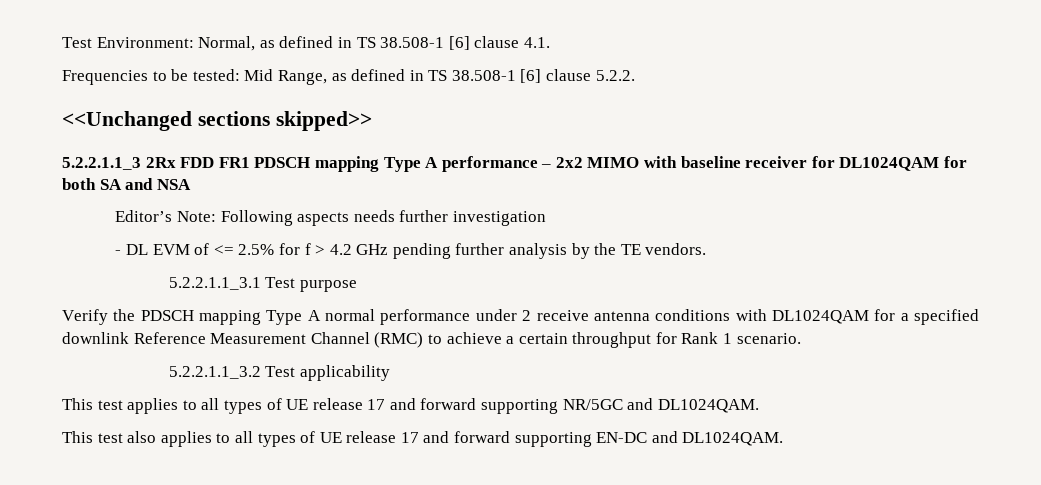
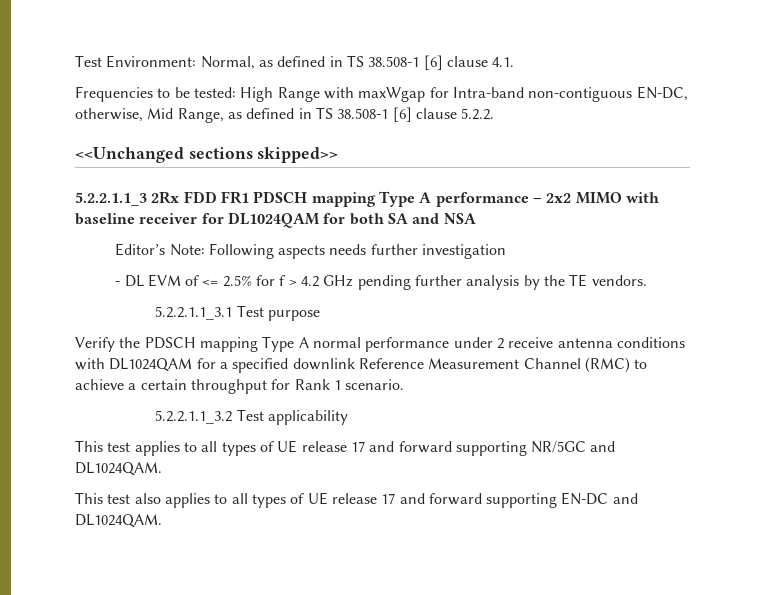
(240, 75) none -> [240,86,688,102] [75,108,143,122] High Range with maxWgap for Intra-band non-contiguous EN-DC, otherwise,

